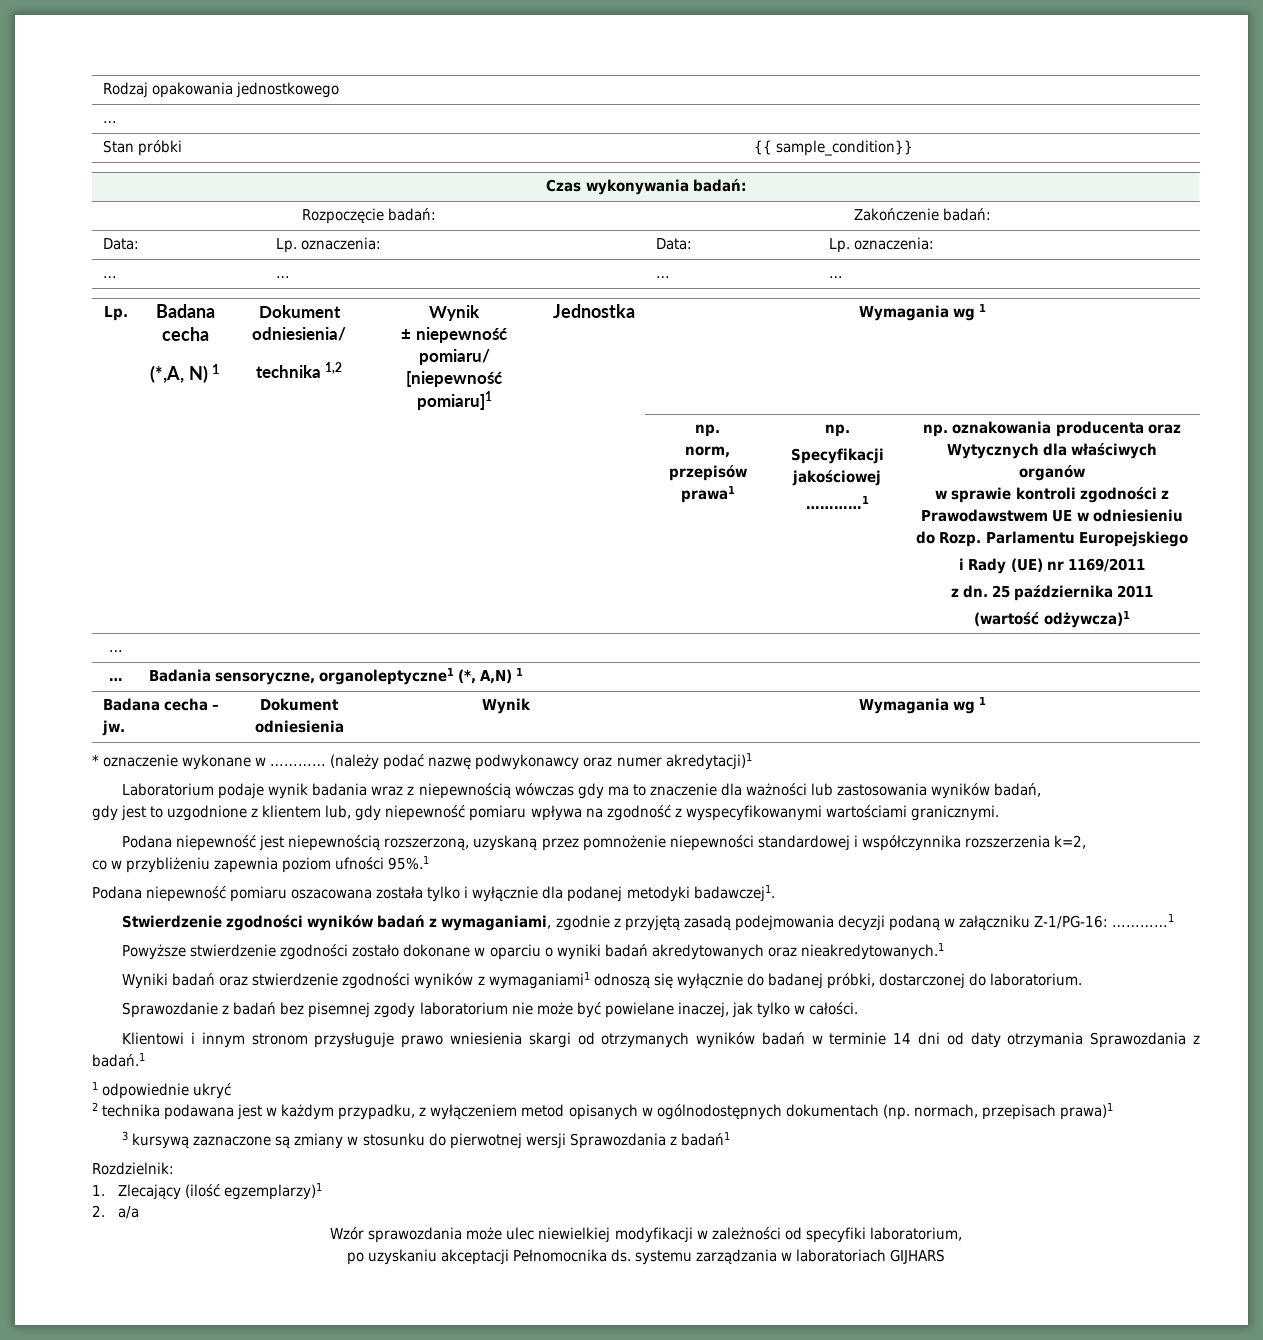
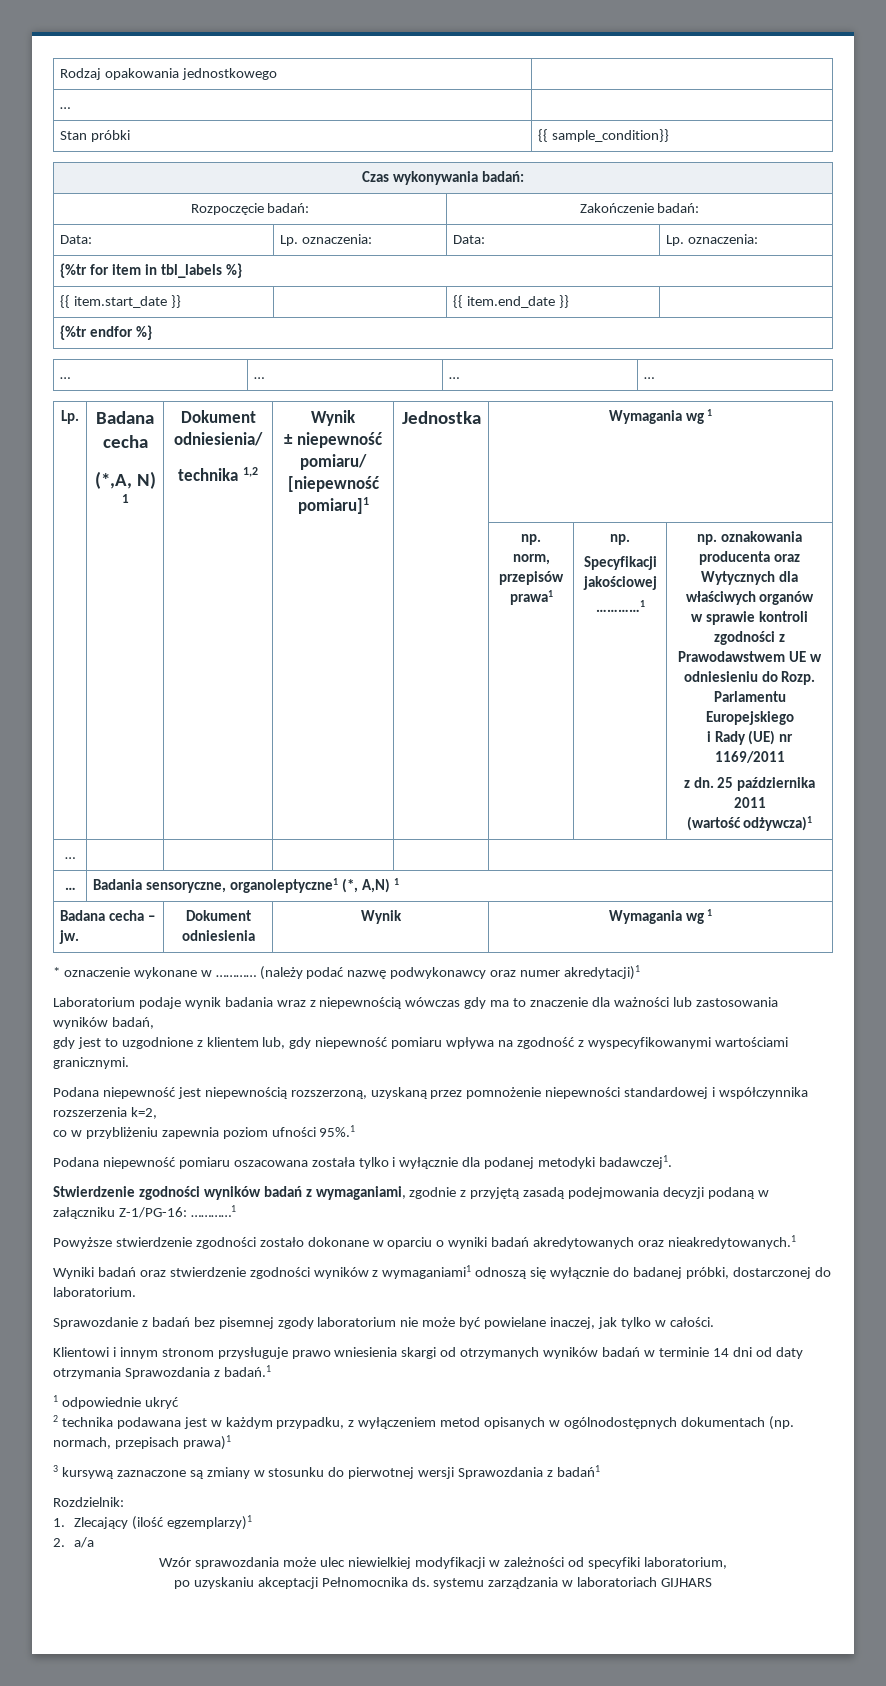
(934, 243) none -> [60,263,243,278] [60,295,182,308] [453,295,570,308] [60,325,153,340] // {%tr for item in tbl_labels %} // {{ item.start_date }} | | {{ item.end_date }} | // {%tr endfor %}

